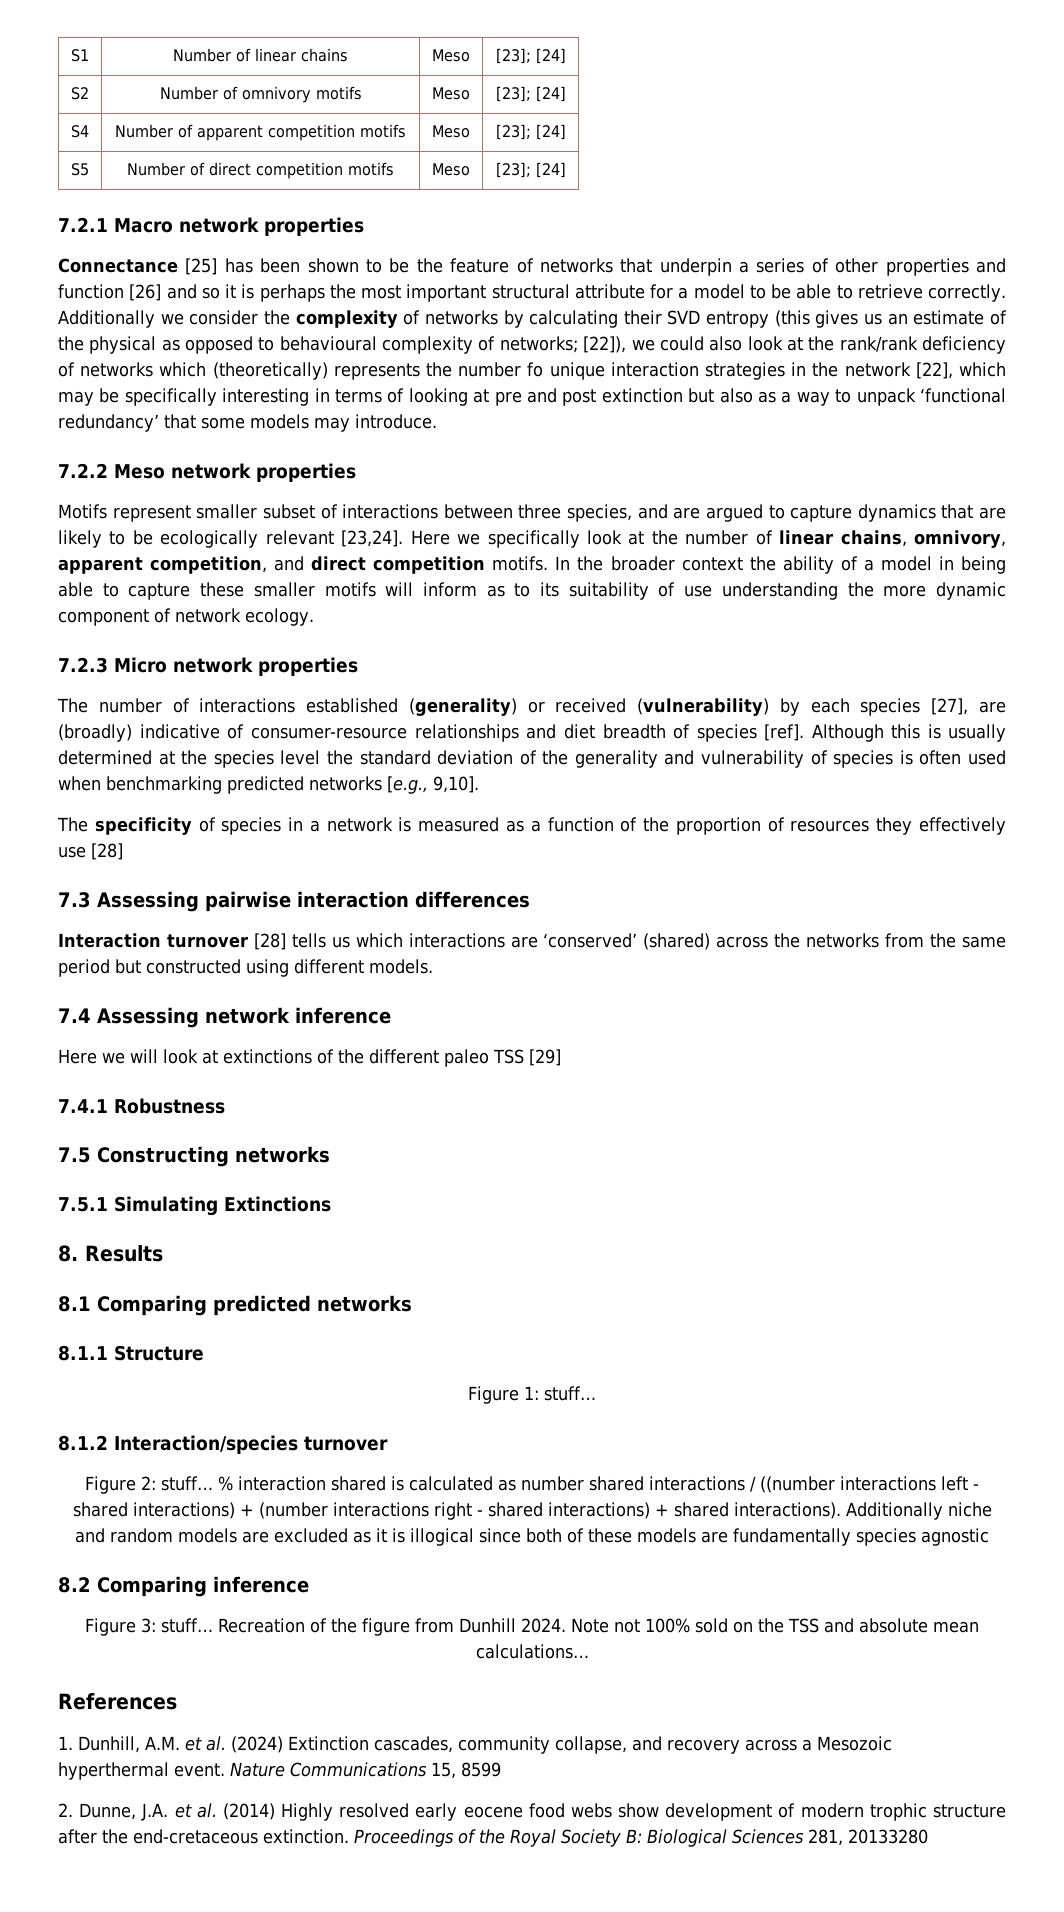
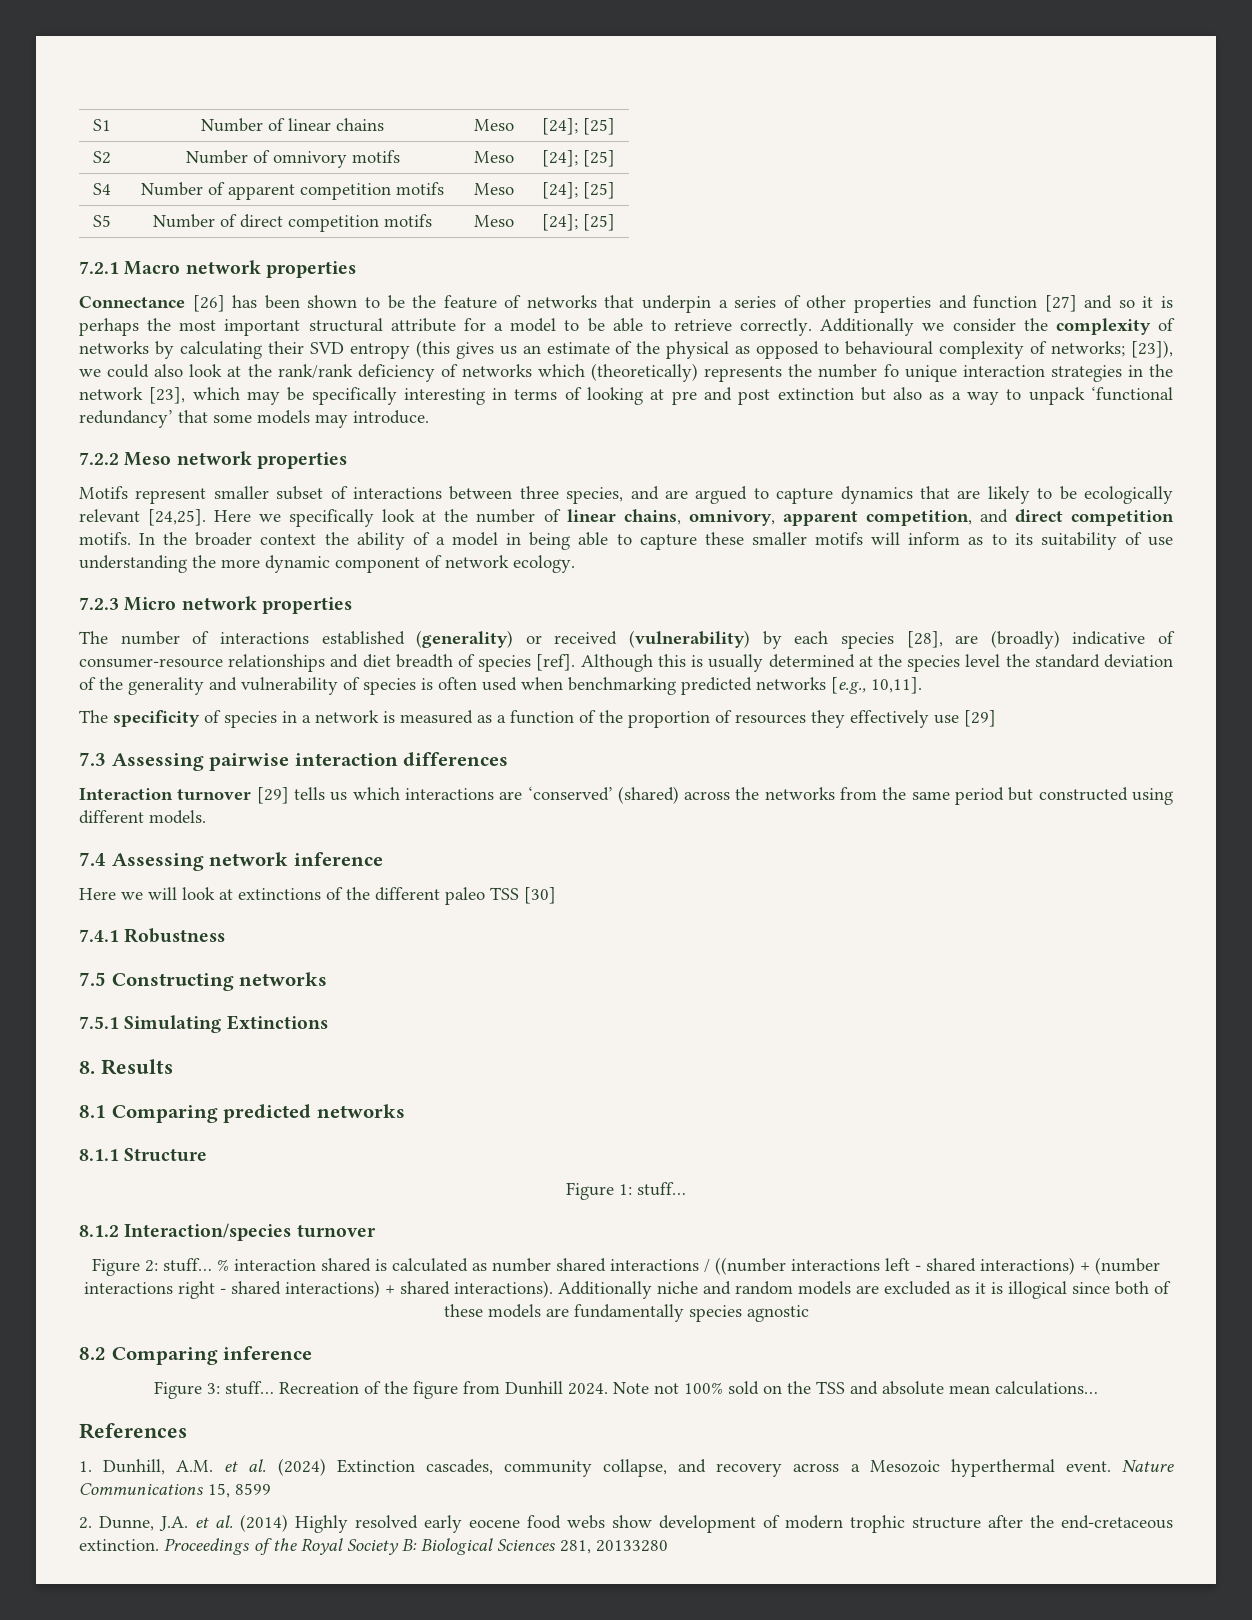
[495,48,566,64] [23]; [24] -> [541,118,615,135] [24]; [25]
[495,86,566,102] [23]; [24] -> [541,150,615,167] [24]; [25]
[495,124,566,140] [23]; [24] -> [541,182,615,199] [24]; [25]
[495,162,566,178] [23]; [24] -> [541,214,615,231] [24]; [25]
[185,258,218,275] [25] -> [192,295,225,312] [26]
[129,284,162,301] [26] -> [1044,295,1077,312] [27]
[583,336,627,353] [22]), -> [1131,340,1174,358] [23]),
[915,362,953,379] [22], -> [149,387,186,404] [23],
[341,530,404,547] [23,24]. -> [148,509,207,526] [24,25].
[931,698,969,715] [27], -> [906,631,943,648] [28],
[433,776,479,793] 9,10]. -> [871,677,922,694] 10,11].
[91,843,123,860] [28] -> [964,710,996,727] [29]
[253,933,286,950] [28] -> [256,787,289,804] [29]
[529,1049,561,1066] [29] -> [524,887,556,904] [30]

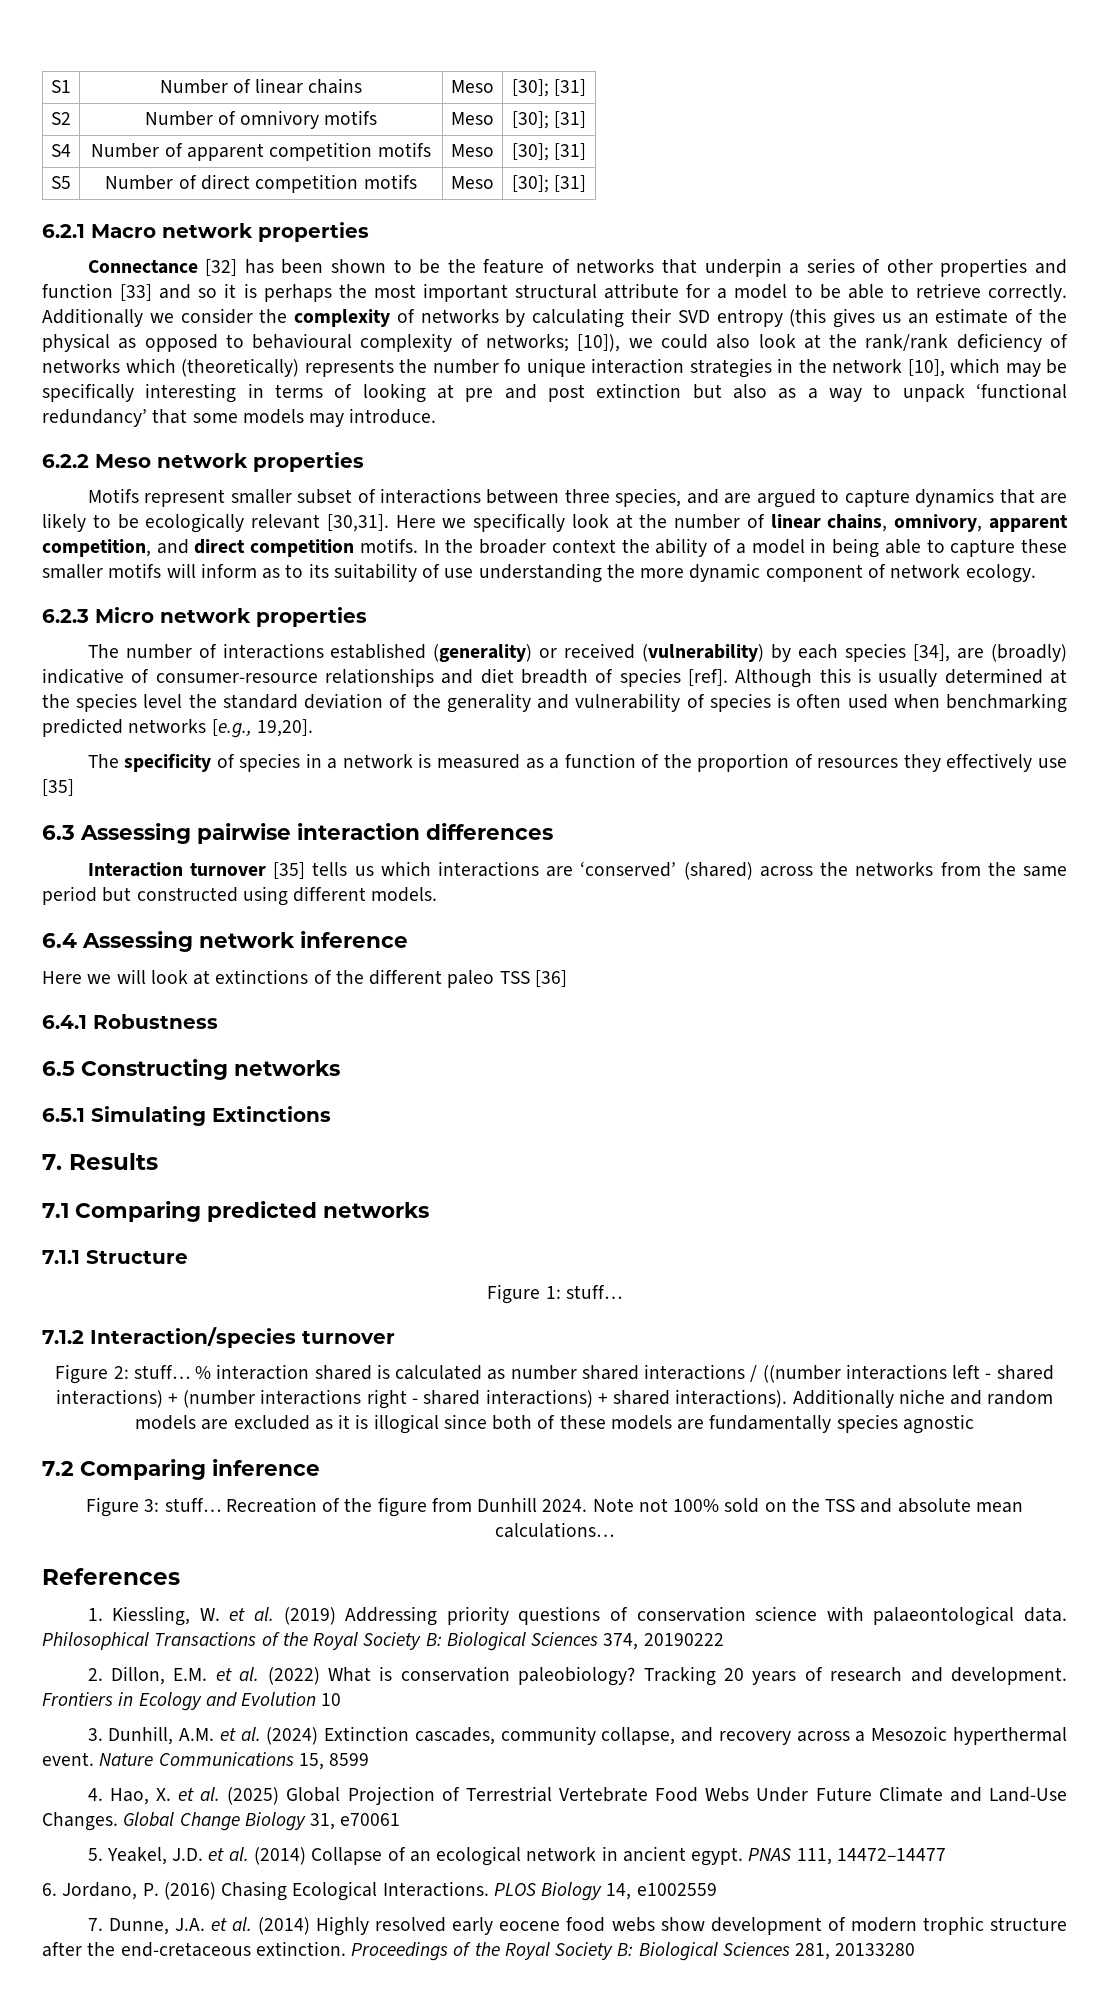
[541,118,615,135] [24]; [25] -> [511,79,587,97] [30]; [31]
[541,150,615,167] [24]; [25] -> [511,111,587,129] [30]; [31]
[541,182,615,199] [24]; [25] -> [511,143,587,161] [30]; [31]
[541,214,615,231] [79,261,119,274] [24]; [25] // 7.2.1 -> [511,175,587,193] [42,224,85,238] [30]; [31] // 6.2.1
[192,295,225,312] [26] -> [205,259,238,276] [32]
[1044,295,1077,312] [27] -> [120,284,153,301] [33]
[1131,340,1174,358] [23]), -> [577,334,621,352] [10]),
[149,387,186,404] [23], -> [907,359,945,377] [10],
[79,452,119,465] 7.2.2 -> [42,454,89,468] 6.2.2
[148,509,207,526] [24,25]. -> [326,514,389,532] [30,31].
[79,597,119,610] 7.2.3 -> [42,609,89,623] 6.2.3
[906,631,943,648] [28], -> [913,644,951,662] [34],
[871,677,922,694] 10,11]. -> [256,719,313,737] 19,20].
[964,710,996,727] [79,752,106,766] [29] // 7.3 -> [42,779,74,796] [42,825,75,840] [35] // 6.3
[256,787,289,804] [29] -> [273,862,306,879] [35]
[79,852,106,866] 7.4 -> [42,933,77,948] 6.4
[524,887,556,904] [79,929,119,942] [30] // 7.4.1 -> [534,970,567,987] [42,1015,87,1029] [36] // 6.4.1
[79,972,106,986] 7.5 -> [42,1061,75,1076] 6.5
[79,1016,119,1029] 7.5.1 -> [42,1108,85,1122] 6.5.1
[79,1061,95,1074] 8. -> [42,1154,62,1170] 7.
[79,1105,106,1118] 8.1 -> [42,1203,69,1218] 7.1
[79,1149,119,1161] 8.1.1 -> [42,1250,80,1264] 7.1.1
[79,1225,119,1237] 8.1.2 -> [42,1330,84,1344] 7.1.2
[79,1347,106,1360] 8.2 -> [42,1461,74,1476] 7.2
(92, 1466) none -> [112,1606,1067,1626] [42,1632,724,1651] [87,1666,1067,1686] [42,1692,342,1711] [87,1728,103,1741] Kiessling, W. et al. (2019) Addressing priority questions of conservation science with palaeontological data. Philosophical Transactions of the Royal Society B: Biological Sciences 374, 20190222 // 2. Dillon, E.M. et al. (2022) What is conservation paleobiology? Tracking 20 years of research and development. Frontiers in Ecology and Evolution 10 // 3.
[79,1517,92,1529] 2. -> [87,1786,1067,1805] [42,1812,401,1831] [87,1846,946,1866] [42,1881,717,1901] [87,1918,103,1931] 4. Hao, X. et al. (2025) Global Projection of Terrestrial Vertebrate Food Webs Under Future Climate and Land-Use Changes. Global Change Biology 31, e70061 // 5. Yeakel, J.D. et al. (2014) Collapse of an ecological network in ancient egypt. PNAS 111, 14472–14477 // 6. Jordano, P. (2016) Chasing Ecological Interactions. PLOS Biology 14, e1002559 // 7.

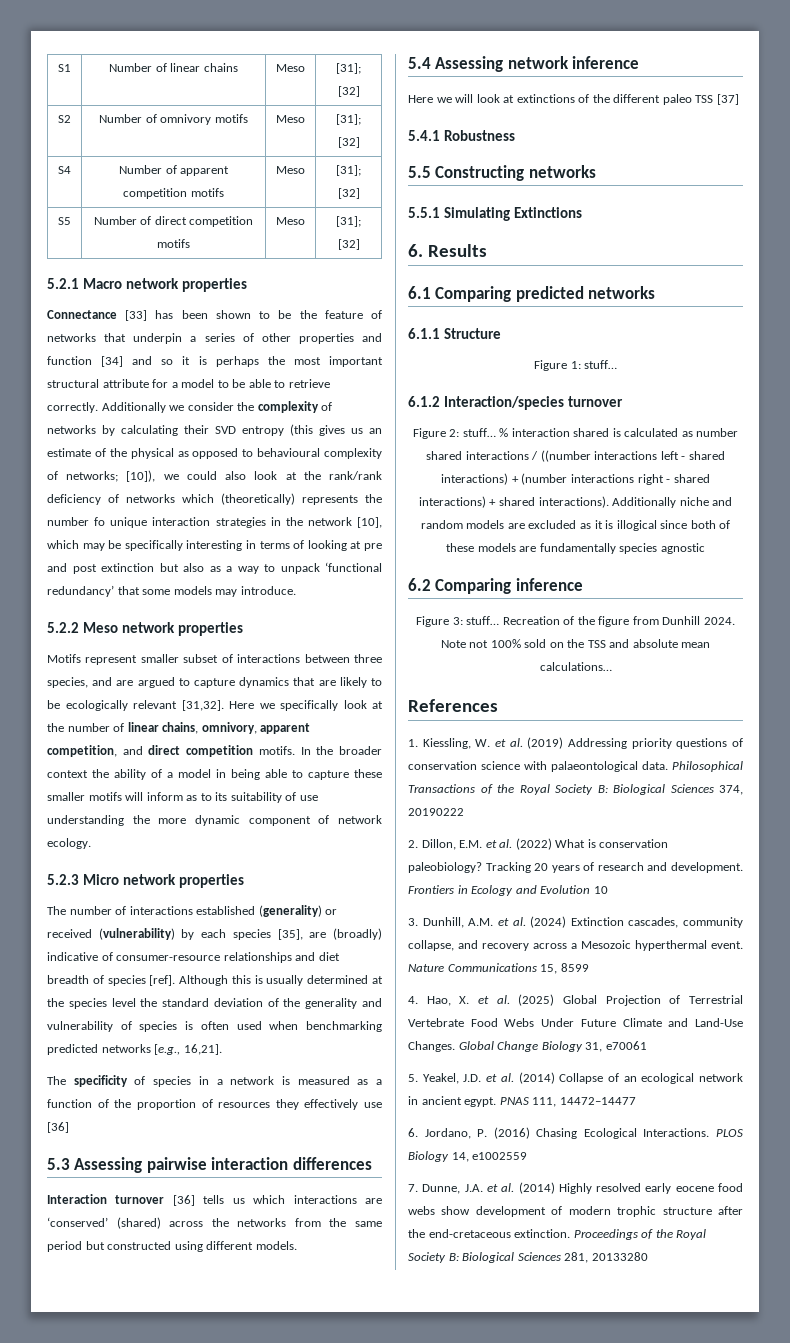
[511,79,587,97] [30]; [31] -> [336,63,361,74] [337,86,360,97] [31]; [32]
[511,111,587,129] [30]; [31] -> [336,114,361,125] [337,137,360,148] [31]; [32]
[511,143,587,161] [30]; [31] -> [336,165,361,176] [337,188,360,199] [31]; [32]
[511,175,587,193] [42,224,85,238] [30]; [31] // 6.2.1 -> [336,216,361,227] [337,239,360,250] [47,278,79,289] [31]; [32] // 5.2.1
[205,259,238,276] [32] -> [125,310,148,321] [33]
[120,284,153,301] [33] -> [101,356,124,367] [34]
[42,454,89,468] 6.2.2 -> [47,622,79,633] 5.2.2
[326,514,389,532] [30,31]. -> [181,700,224,711] [31,32].
[42,609,89,623] 6.2.3 -> [47,874,79,885] 5.2.3
[913,644,951,662] [34], -> [277,929,303,940] [35],
[256,719,313,737] 19,20]. -> [183,1044,222,1055] 16,21].
[42,779,74,796] [42,825,75,840] [35] // 6.3 -> [47,1122,69,1133] [47,1158,70,1170] [36] // 5.3
[273,862,306,879] [35] -> [172,1195,195,1206] [36]
[42,933,77,948] 6.4 -> [408,57,431,69] 5.4
[534,970,567,987] [42,1015,87,1029] [36] // 6.4.1 -> [716,94,739,105] [408,130,440,141] [37] // 5.4.1
[42,1061,75,1076] 6.5 -> [408,166,431,178] 5.5
[42,1108,85,1122] 6.5.1 -> [408,207,440,218] 5.5.1
[42,1154,62,1170] 7. -> [408,244,423,257] 6.
[42,1203,69,1218] 7.1 -> [408,286,431,299] 6.1
[42,1250,80,1264] 7.1.1 -> [408,328,440,339] 6.1.1
[42,1330,84,1344] 7.1.2 -> [408,396,440,407] 6.1.2
[42,1461,74,1476] 7.2 -> [408,578,431,591] 6.2

